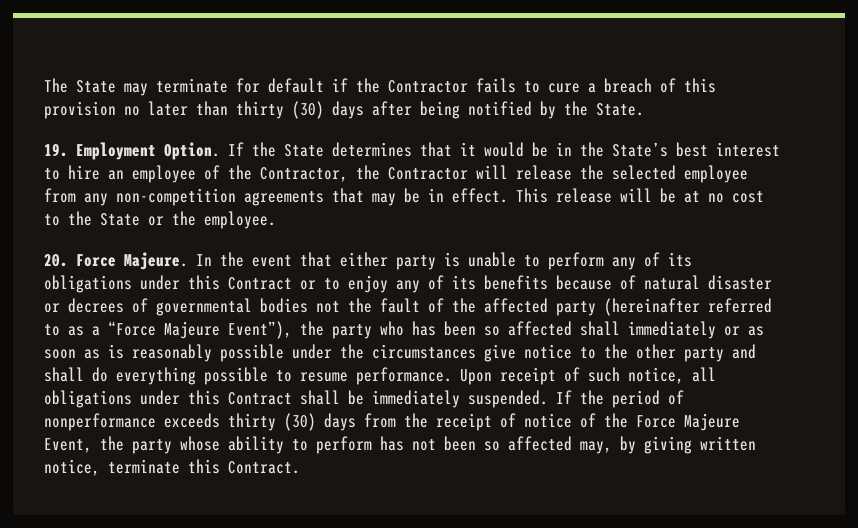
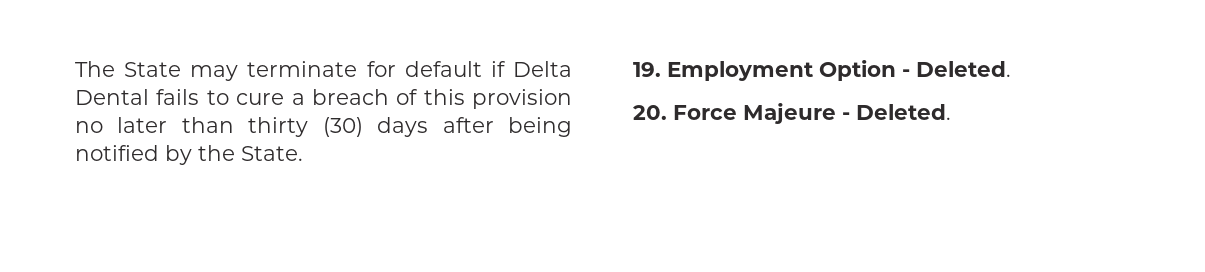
[356,78,468,93] the Contractor -> [513,61,573,77] [75,89,149,105] Delta Dental
[164,142,780,160] [44,165,748,183] [44,188,764,206] [44,211,276,229] [44,252,692,270] [44,275,772,293] [44,298,772,316] [44,321,764,339] [44,344,756,362] [44,367,716,385] [44,390,684,408] [44,413,740,431] [44,436,756,454] [44,459,300,476] Option. If the State determines that it would be in the State’s best interest to hire an employee of the Contractor, the Contractor will release the selected employee from any non-competition agreements that may be in effect. This release will be at no cost to the State or the employee. // 20. Force Majeure. In the event that either party is unable to perform any of its obligations under this Contract or to enjoy any of its benefits because of natural disaster or decrees of governmental bodies not the fault of the affected party (hereinafter referred to as a “Force Majeure Event”), the party who has been so affected shall immediately or as soon as is reasonably possible under the circumstances give notice to the other party and shall do everything possible to resume performance. Upon receipt of such notice, all obligations under this Contract shall be immediately suspended. If the period of nonperformance exceeds thirty (30) days from the receipt of notice of the Force Majeure Event, the party whose ability to perform has not been so affected may, by giving written notice, terminate this Contract. -> [819,60,1011,81] [633,103,951,124] Option - Deleted. // 20. Force Majeure - Deleted.

